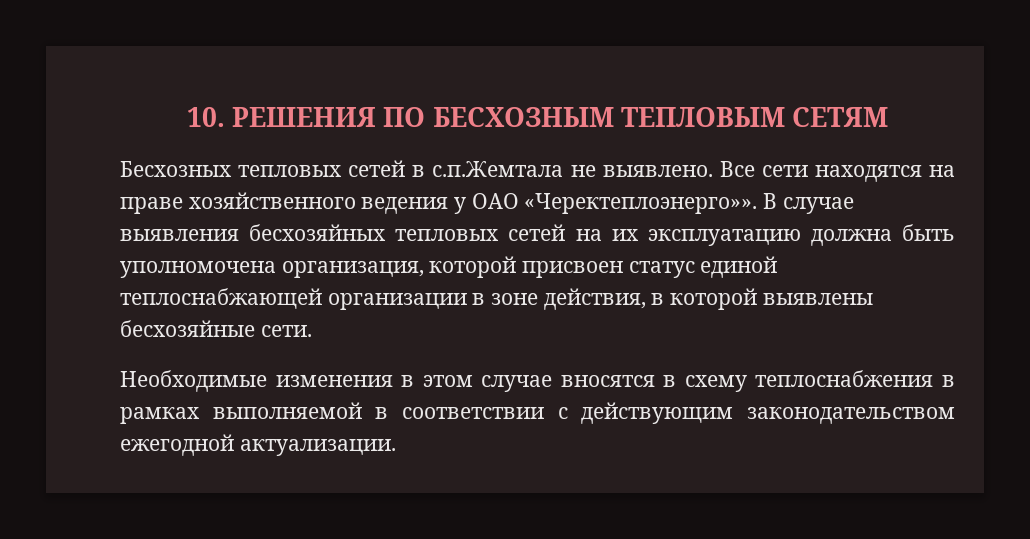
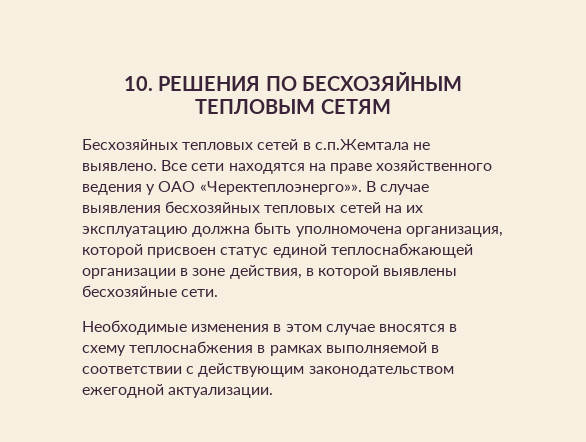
[432,107,614,127] БЕСХОЗНЫМ -> [301,72,462,91] БЕСХОЗЯЙНЫМ
[120,161,232,177] Бесхозных -> [82,139,178,150] Бесхозяйных

